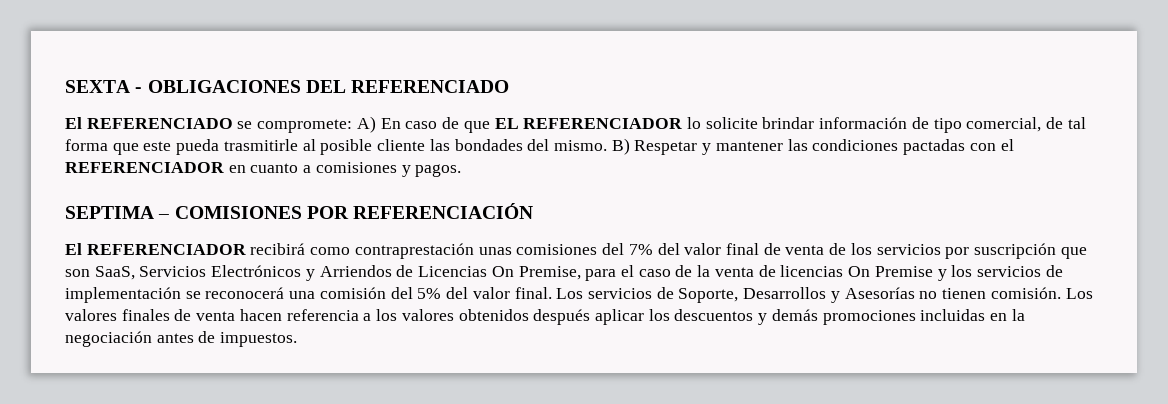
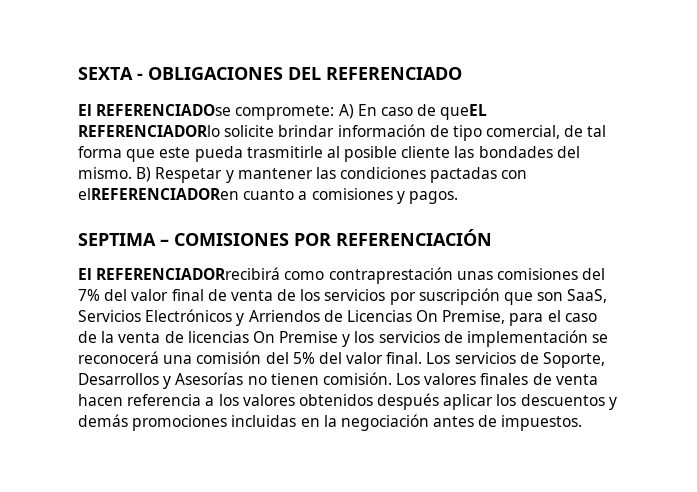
[86,118,253,129] REFERENCIADO se -> [96,104,232,116] REFERENCIADOse
[463,117,701,133] que EL REFERENCIADOR lo -> [440,104,488,120] [78,125,220,137] queEL REFERENCIADORlo
[1000,139,1014,151] [65,162,246,173] el REFERENCIADOR en -> [78,188,239,200] elREFERENCIADORen
[86,243,306,255] REFERENCIADOR recibirá -> [96,267,281,280] REFERENCIADORrecibirá

